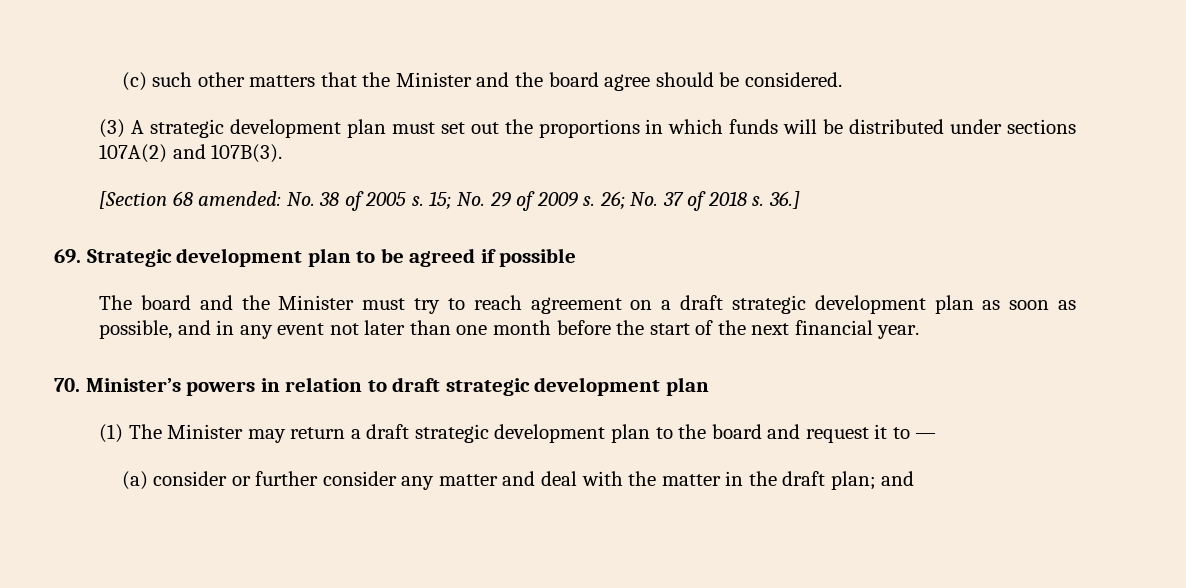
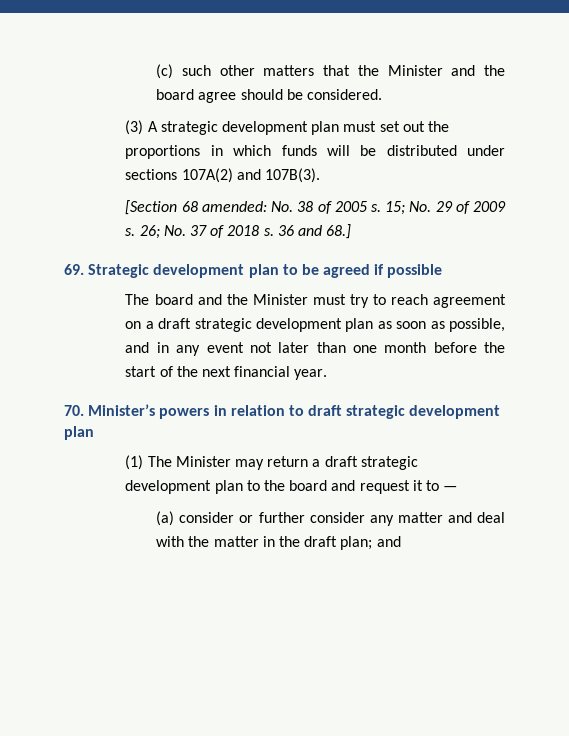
[768,191,800,209] 36.] -> [277,224,352,239] 36 and 68.]

